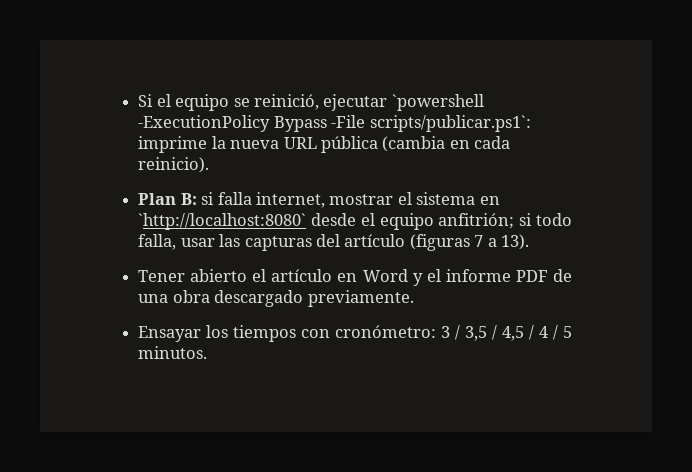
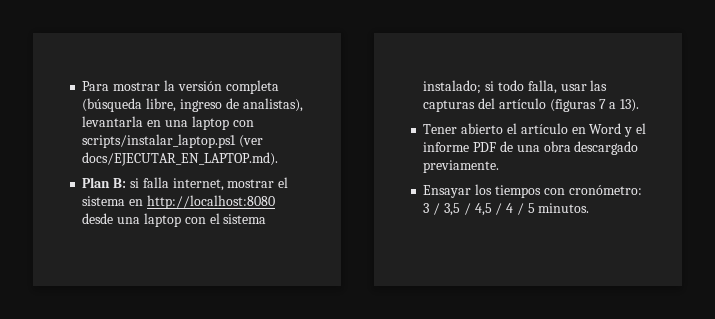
[138,94,484,111] [138,115,531,132] [138,136,511,153] [138,157,210,173] Si el equipo se reinició, ejecutar `powershell -ExecutionPolicy Bypass -File scripts/publicar.ps1`: imprime la nueva URL pública (cambia en cada reinicio). -> [82,80,279,94] [82,98,303,112] [82,116,254,130] [82,134,264,148] [82,152,279,166] Para mostrar la versión completa (búsqueda libre, ingreso de analistas), levantarla en una laptop con scripts/instalar_laptop.ps1 (ver docs/EJECUTAR_EN_LAPTOP.md).
[138,213,515,230] `http://localhost:8080` desde el equipo anfitrión; -> [146,195,275,209] [82,213,267,227] [423,80,482,94] http://localhost:8080 desde una laptop con el sistema instalado;

